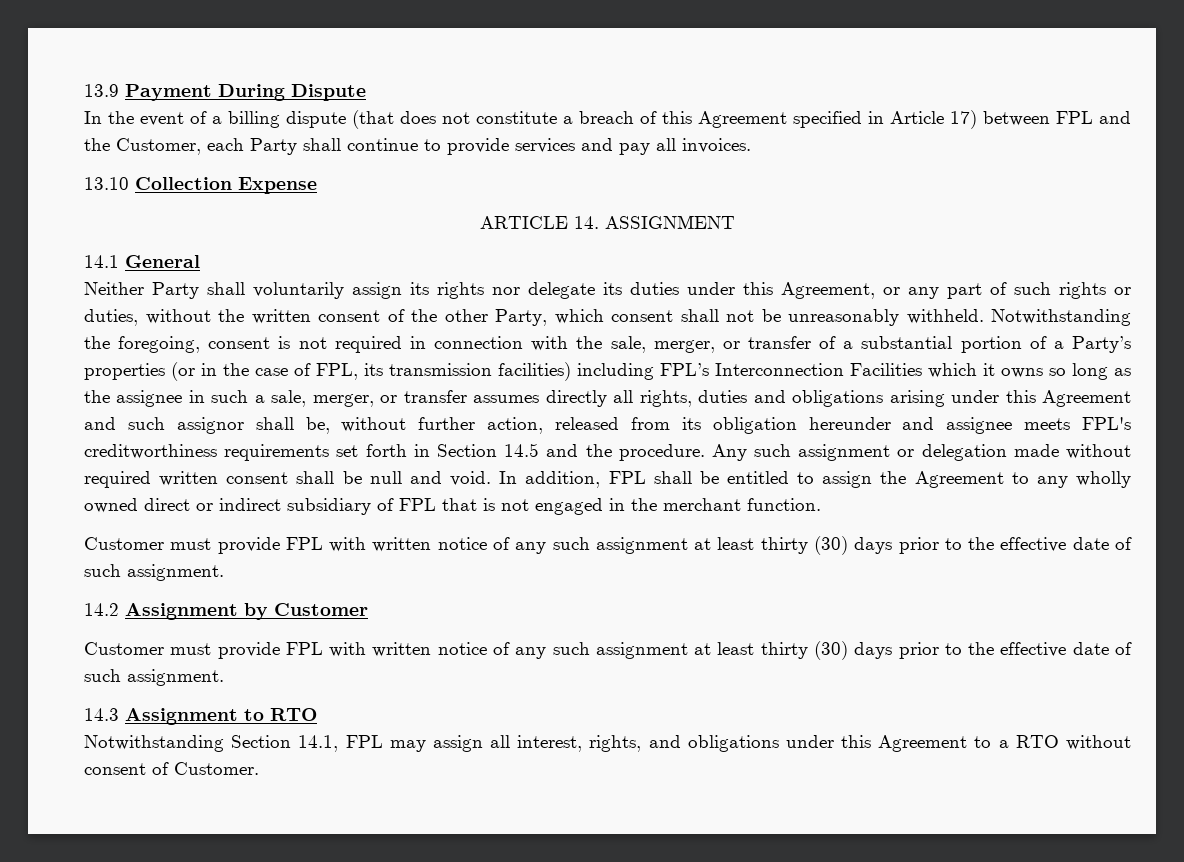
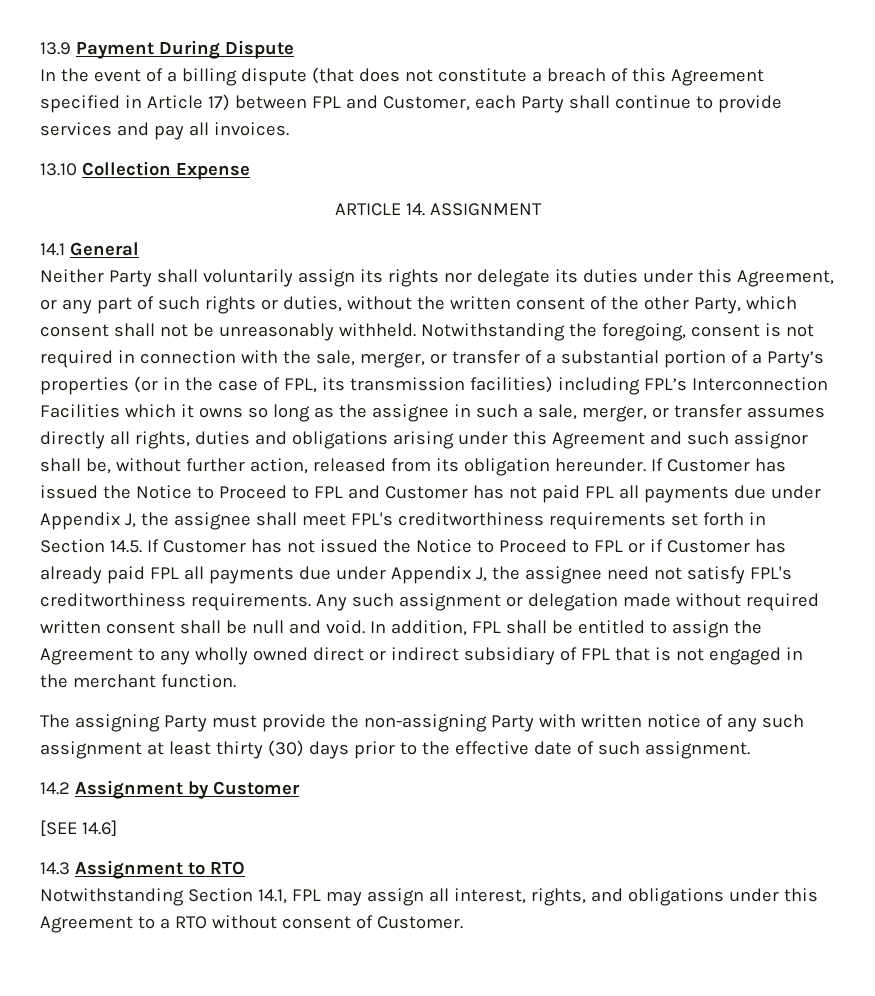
[84,138,110,151] the -> (378, 102) none
[808,417,1071,434] hereunder and assignee meets -> [554,458,786,472] [40,485,821,503] [40,512,346,530] hereunder. If Customer has issued the Notice to Proceed to FPL and Customer has not paid FPL all payments due under Appendix J, the assignee shall meet
[504,443,705,461] 14.5 and the procedure. -> [109,539,786,553] [40,566,792,584] [40,593,311,611] 14.5. If Customer has not issued the Notice to Proceed to FPL or if Customer has already paid FPL all payments due under Appendix J, the assignee need not satisfy FPL's creditworthiness requirements.
[84,537,323,554] Customer must provide FPL -> [40,714,534,732] The assigning Party must provide the non-assigning Party
[84,641,1133,660] [84,669,224,686] Customer must provide FPL with written notice of any such assignment at least thirty (30) days prior to the effective date of such assignment. -> [40,820,117,836] [SEE 14.6]

